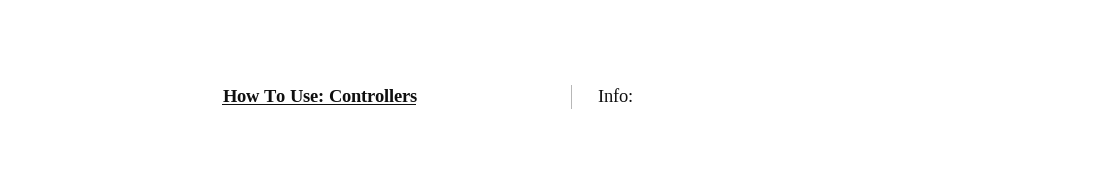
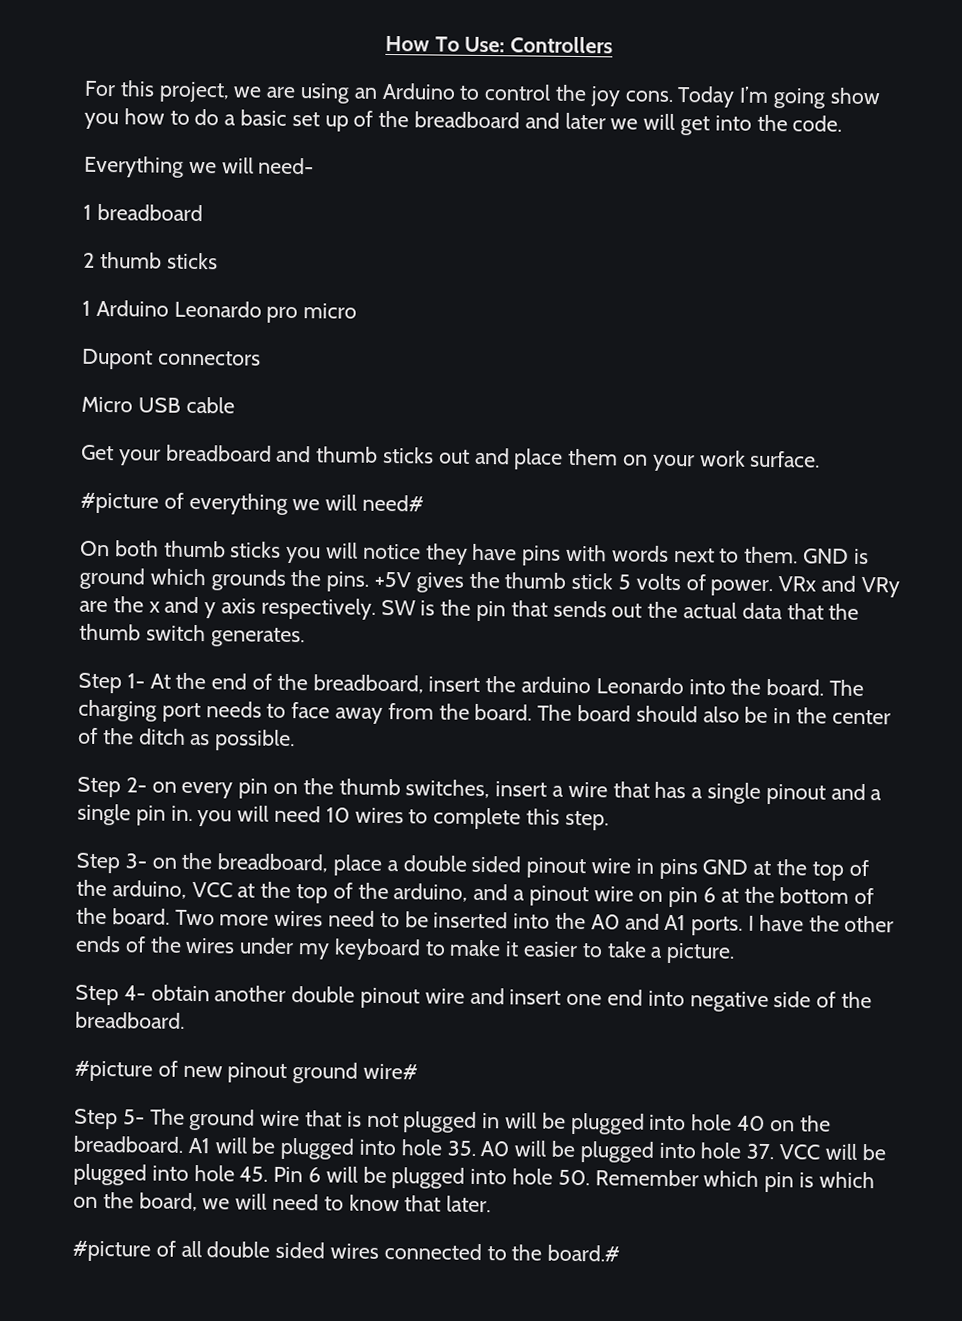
[598,88,633,102] Info: -> [84,80,881,109] [84,108,843,136] [84,155,315,178] [83,203,203,222] [83,251,218,270] [82,299,358,324] [82,348,261,370] [81,396,235,414] [81,444,821,472] [80,492,425,515] [80,540,869,566] [79,567,900,598] [79,596,860,622] [79,623,305,648] [78,672,865,697] [78,699,891,725] [78,727,296,752] [77,776,883,805] [77,803,609,831] [76,852,869,881] [76,879,875,908] [76,907,895,936] [75,935,736,964] [75,984,873,1013] [75,1011,185,1029] [74,1060,419,1084] [74,1108,831,1135] [73,1135,886,1163] [73,1163,875,1193] [73,1192,492,1213] [72,1240,621,1262] For this project, we are using an Arduino to control the joy cons. Today I’m going show you how to do a basic set up of the breadboard and later we will get into the code. // Everything we will need- // 1 breadboard // 2 thumb sticks // 1 Arduino Leonardo pro micro // Dupont connectors // Micro USB cable // Get your breadboard and thumb sticks out and place them on your work surface. // #picture of everything we will need# // On both thumb sticks you will notice they have pins with words next to them. GND is ground which grounds the pins. +5V gives the thumb stick 5 volts of power. VRx and VRy are the x and y axis respectively. SW is the pin that sends out the actual data that the thumb switch generates. // Step 1- At the end of the breadboard, insert the arduino Leonardo into the board. The charging port needs to face away from the board. The board should also be in the center of the ditch as possible. // Step 2- on every pin on the thumb switches, insert a wire that has a single pinout and a single pin in. you will need 10 wires to complete this step. // Step 3- on the breadboard, place a double sided pinout wire in pins GND at the top of the arduino, VCC at the top of the arduino, and a pinout wire on pin 6 at the bottom of the board. Two more wires need to be inserted into the A0 and A1 ports. I have the other ends of the wires under my keyboard to make it easier to take a picture. // Step 4- obtain another double pinout wire and insert one end into negative side of the breadboard. // #picture of new pinout ground wire# // Step 5- The ground wire that is not plugged in will be plugged into hole 40 on the breadboard. A1 will be plugged into hole 35. A0 will be plugged into hole 37. VCC will be plugged into hole 45. Pin 6 will be plugged into hole 50. Remember which pin is which on the board, we will need to know that later. // #picture of all double sided wires connected to the board.#

